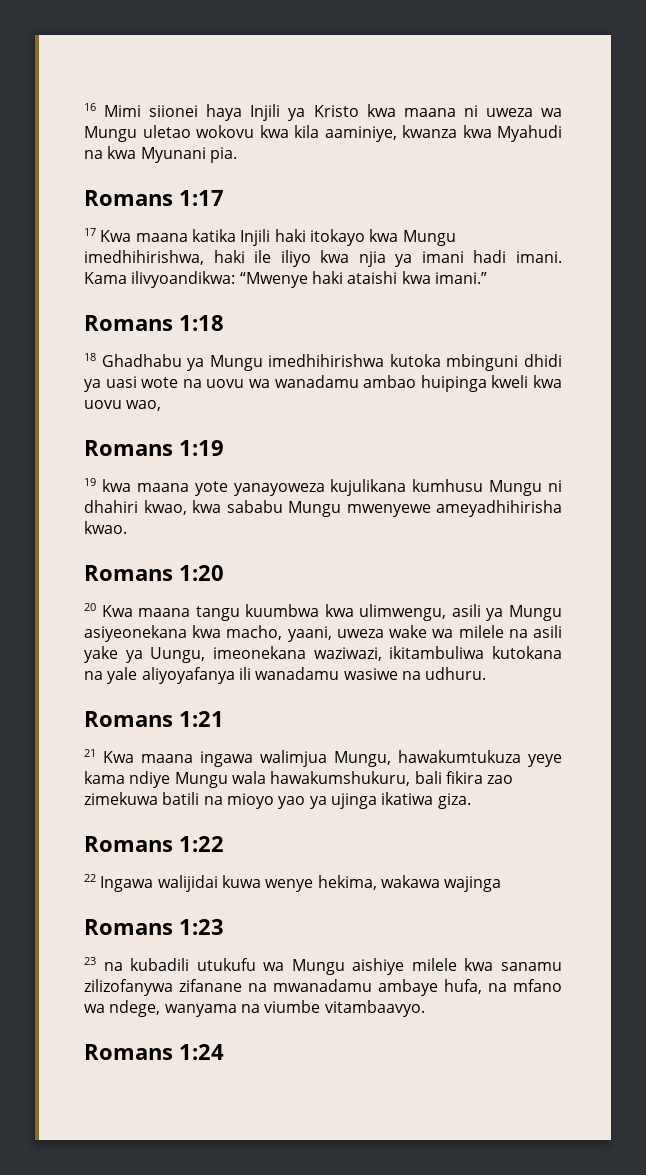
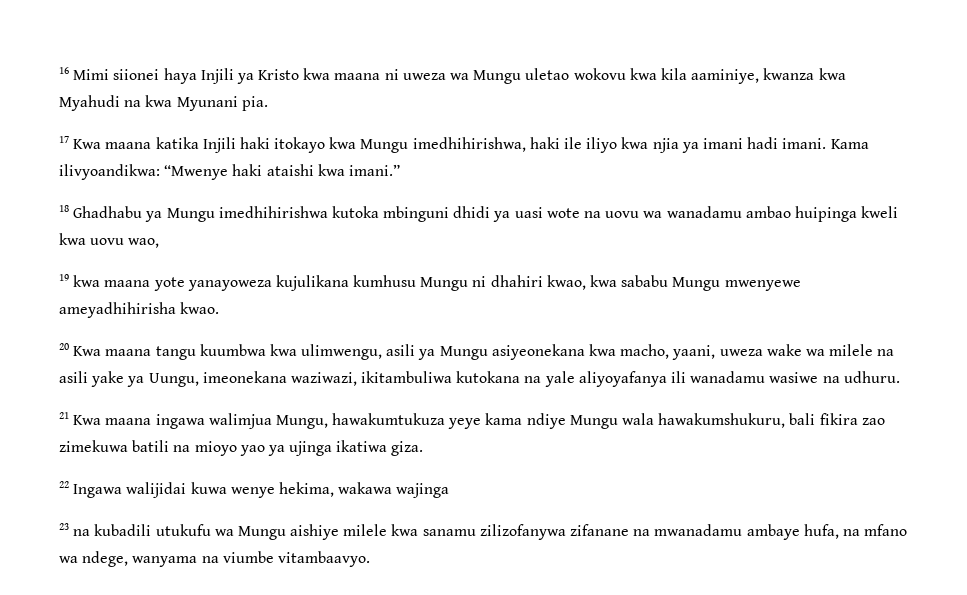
[84,190,224,206] // Romans 1:17 -> (268, 103) none
[84,315,224,331] // Romans 1:18 -> (400, 170) none
[84,440,224,456] // Romans 1:19 -> (160, 243) none
[84,565,224,581] // Romans 1:20 -> (220, 308) none
[84,711,224,727] // Romans 1:21 -> (900, 377) none
[84,836,224,852] // Romans 1:22 -> (424, 448) none
[84,919,224,935] // Romans 1:23 -> (450, 490) none
[84,1044,224,1060] // Romans 1:24 -> (370, 559) none

